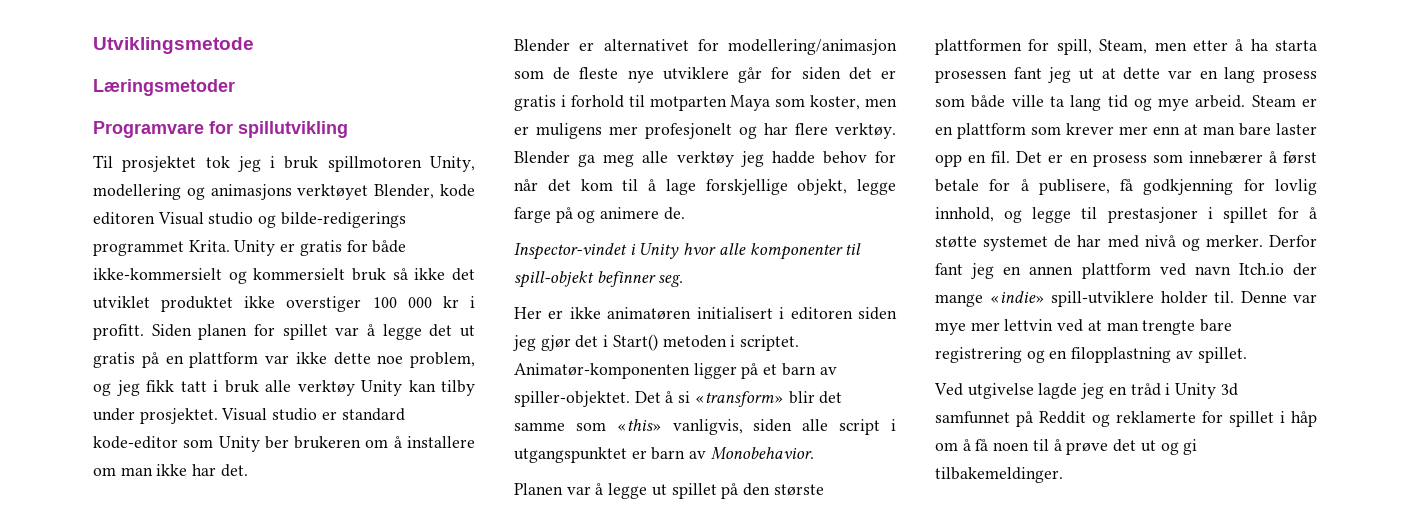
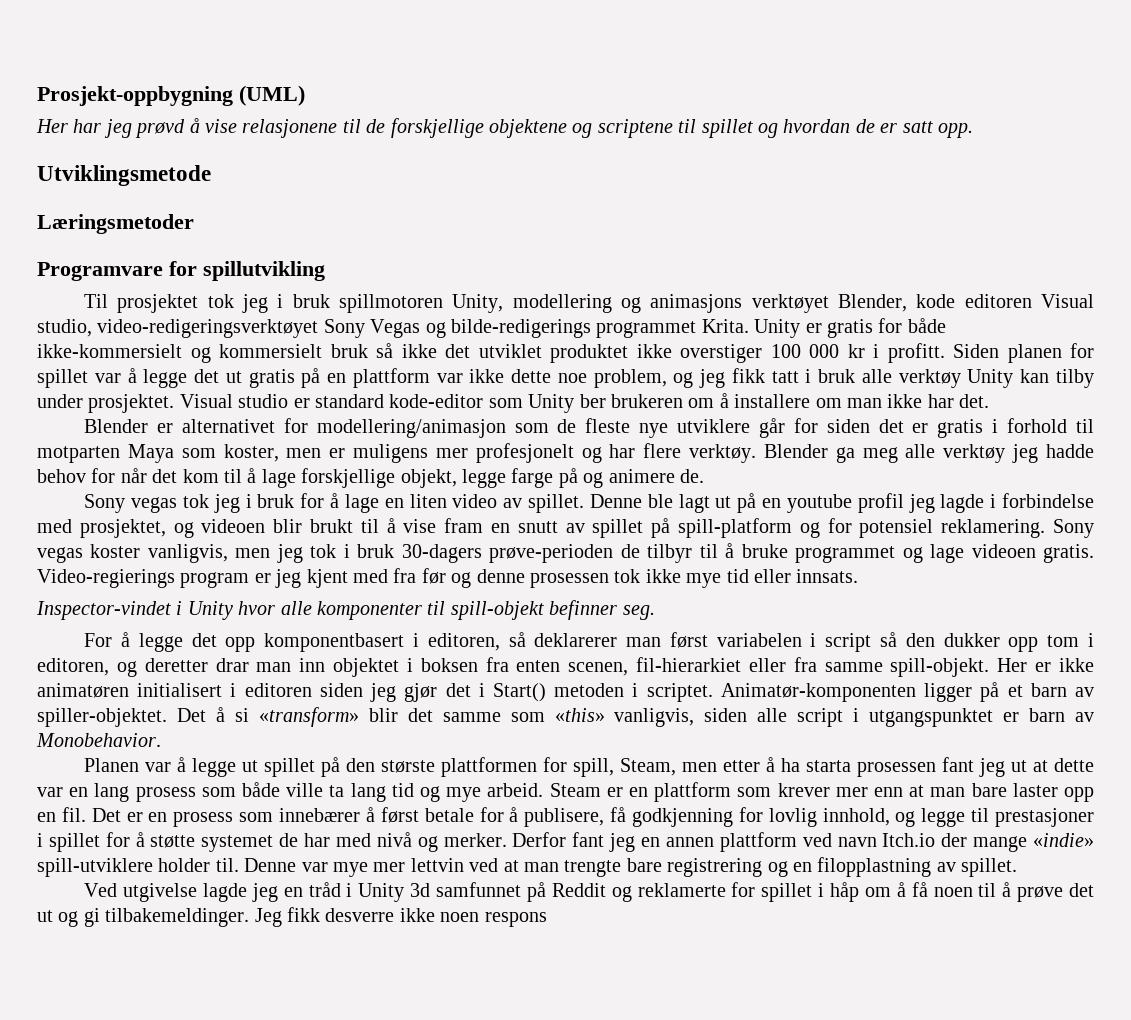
(93, 45) none -> [37,85,305,106] [36,118,973,138] Prosjekt-oppbygning (UML) // Her har jeg prøvd å vise relasjonene til de forskjellige objektene og scriptene til spillet og hvordan de er satt opp. //
[208,212,254,225] studio -> [37,319,421,338] studio, video-redigeringsverktøyet Sony Vegas
(685, 213) none -> [84,493,1095,513] [37,518,1094,538] [37,543,1095,563] [37,568,859,588] // Sony vegas tok jeg i bruk for å lage en liten video av spillet. Denne ble lagt ut på en youtube profil jeg lagde i forbindelse med prosjektet, og videoen blir brukt til å vise fram en snutt av spillet på spill-platform og for potensiel reklamering. Sony vegas koster vanligvis, men jeg tok i bruk 30-dagers prøve-perioden de tilbyr til å bruke programmet og lage videoen gratis. Video-regierings program er jeg kjent med fra før og denne prosessen tok ikke mye tid eller innsats.
(684, 281) none -> [84,632,1094,652] [37,657,990,677] For å legge det opp komponentbasert i editoren, så deklarerer man først variabelen i script så den dukker opp tom i editoren, og deretter drar man inn objektet i boksen fra enten scenen, fil-hierarkiet eller fra samme spill-objekt.
(1063, 475) none -> [254,907,547,927] Jeg fikk desverre ikke noen respons

